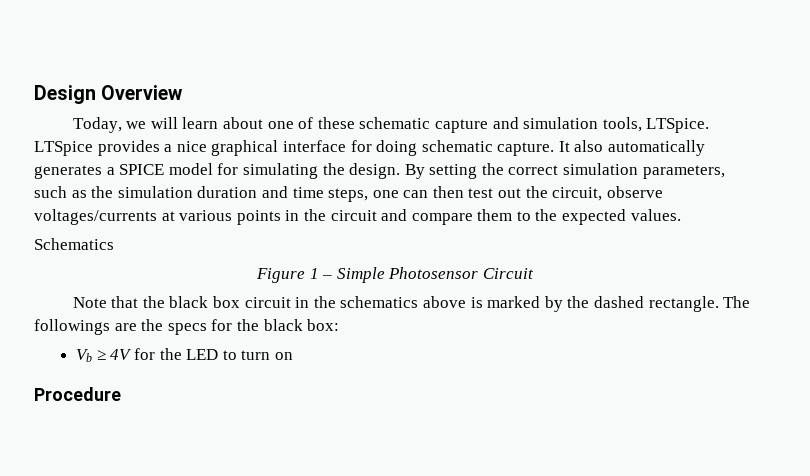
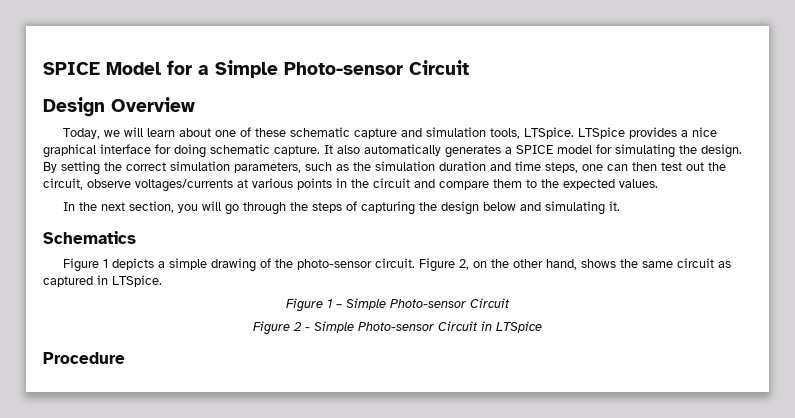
(34, 94) none -> [43,60,469,78] SPICE Model for a Simple Photo-sensor Circuit //
[34,238,114,250] Schematics -> [63,201,621,215] [43,231,136,244] [63,258,732,272] [43,275,162,287] In the next section, you will go through the steps of capturing the design below and simulating it. // Schematics // Figure 1 depicts a simple drawing of the photo-sensor circuit. Figure 2, on the other hand, shows the same circuit as captured in LTSpice.
[388,267,534,279] [72,296,751,312] [34,319,340,335] [76,348,293,362] Photosensor Circuit // Note that the black box circuit in the schematics above is marked by the dashed rectangle. The followings are the specs for the black box: // Vb ≥ 4V for the LED to turn on -> [390,298,510,308] [253,321,542,335] Photo-sensor Circuit // Figure 2 - Simple Photo-sensor Circuit in LTSpice

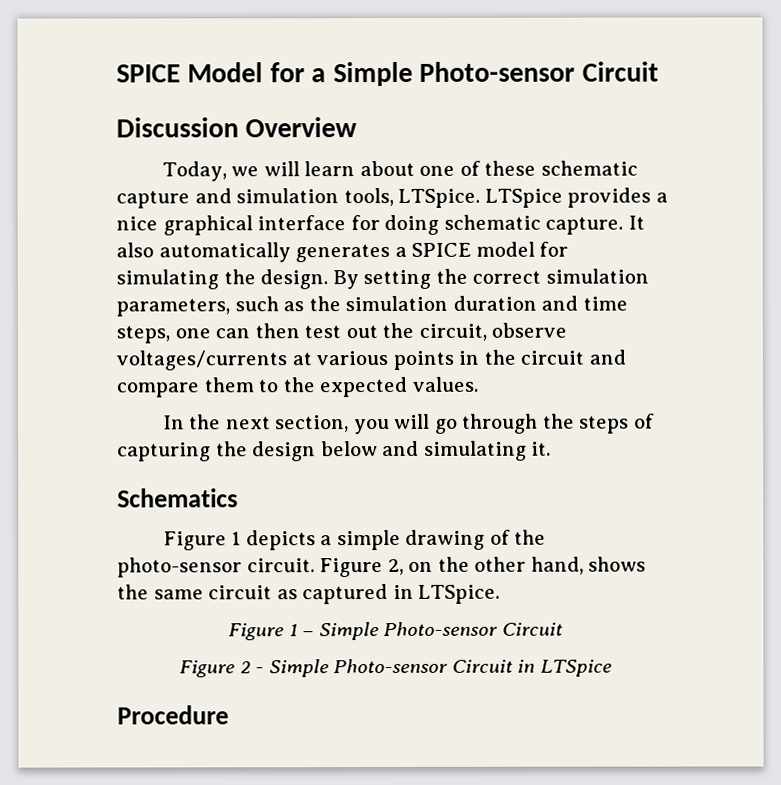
[43,97,105,117] Design -> [116,117,239,138] Discussion

